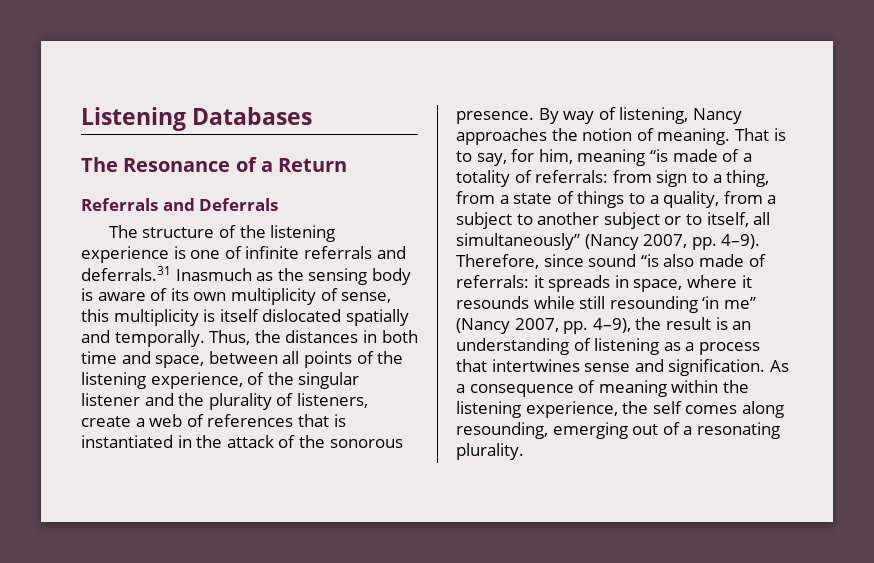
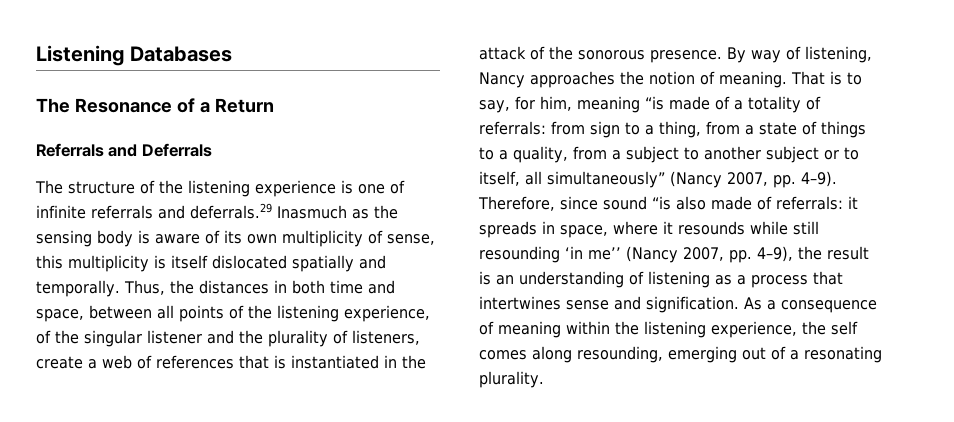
[81,266,171,281] deferrals.31 -> [190,203,272,219] deferrals.29

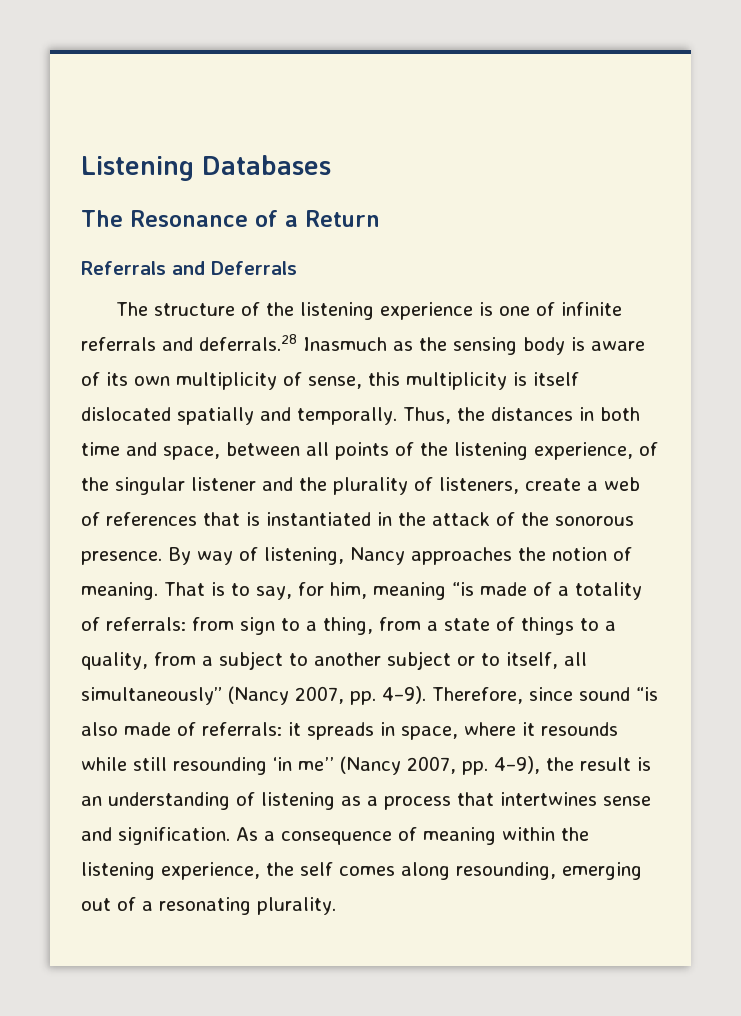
[190,203,272,219] deferrals.29 -> [199,334,297,351] deferrals.28

